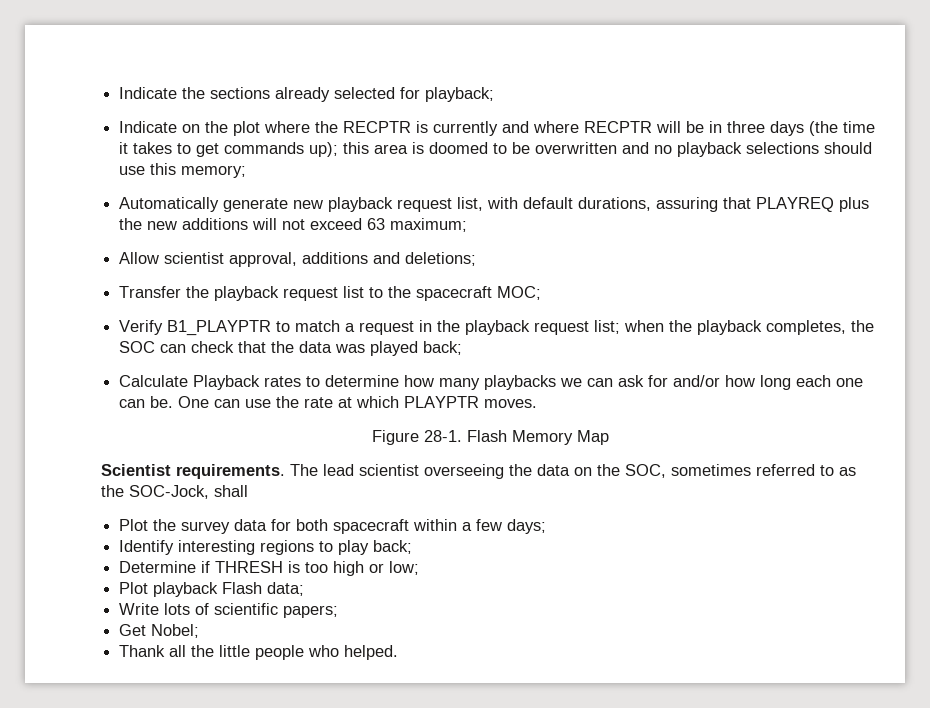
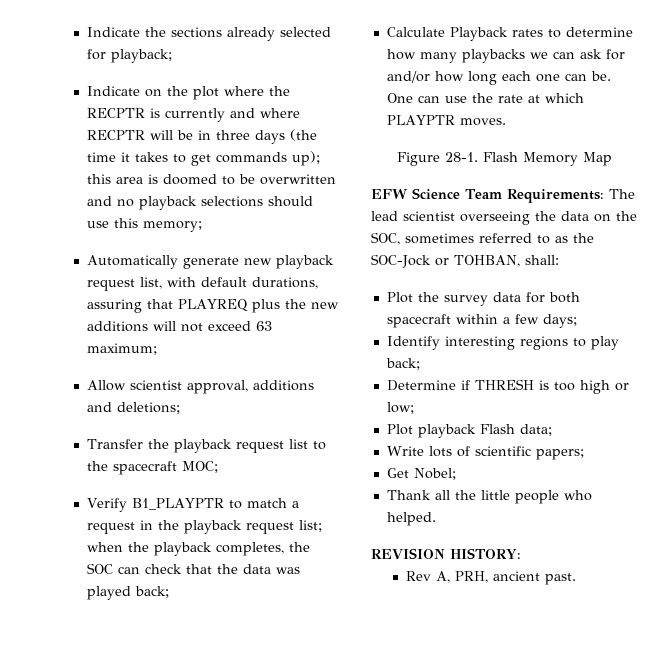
[101,464,285,479] Scientist requirements. -> [371,188,604,203] EFW Science Team Requirements:
[129,485,248,499] SOC-Jock, shall -> [371,254,559,268] SOC-Jock or TOHBAN, shall:
(399, 652) none -> [371,548,521,559] [406,571,577,585] // REVISION HISTORY: // Rev A, PRH, ancient past.

